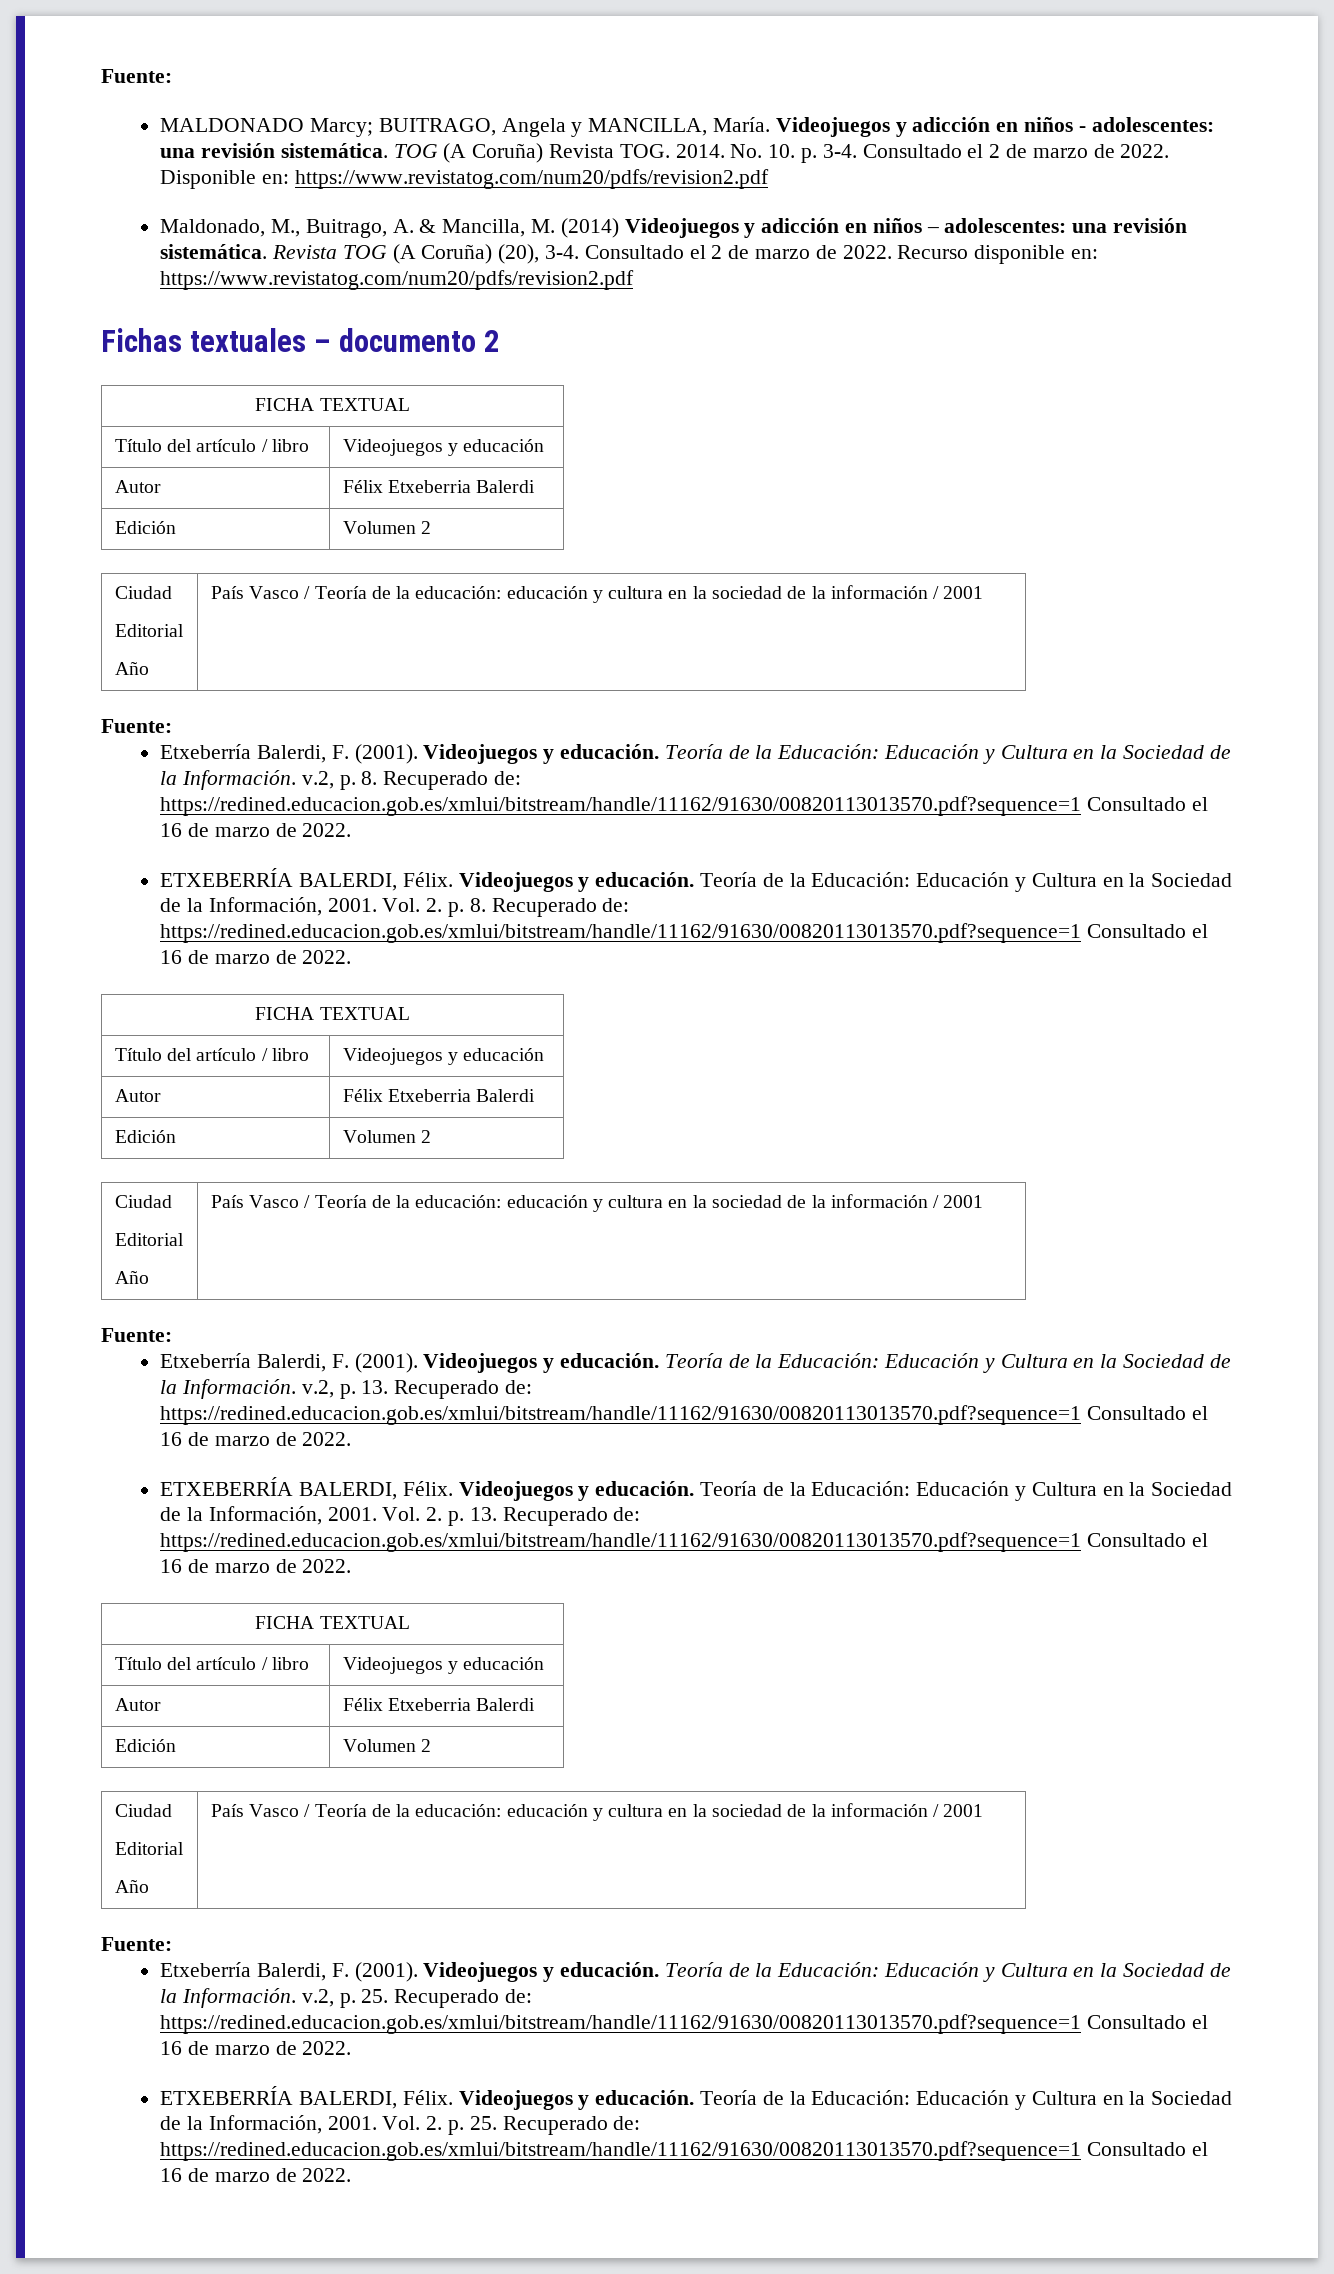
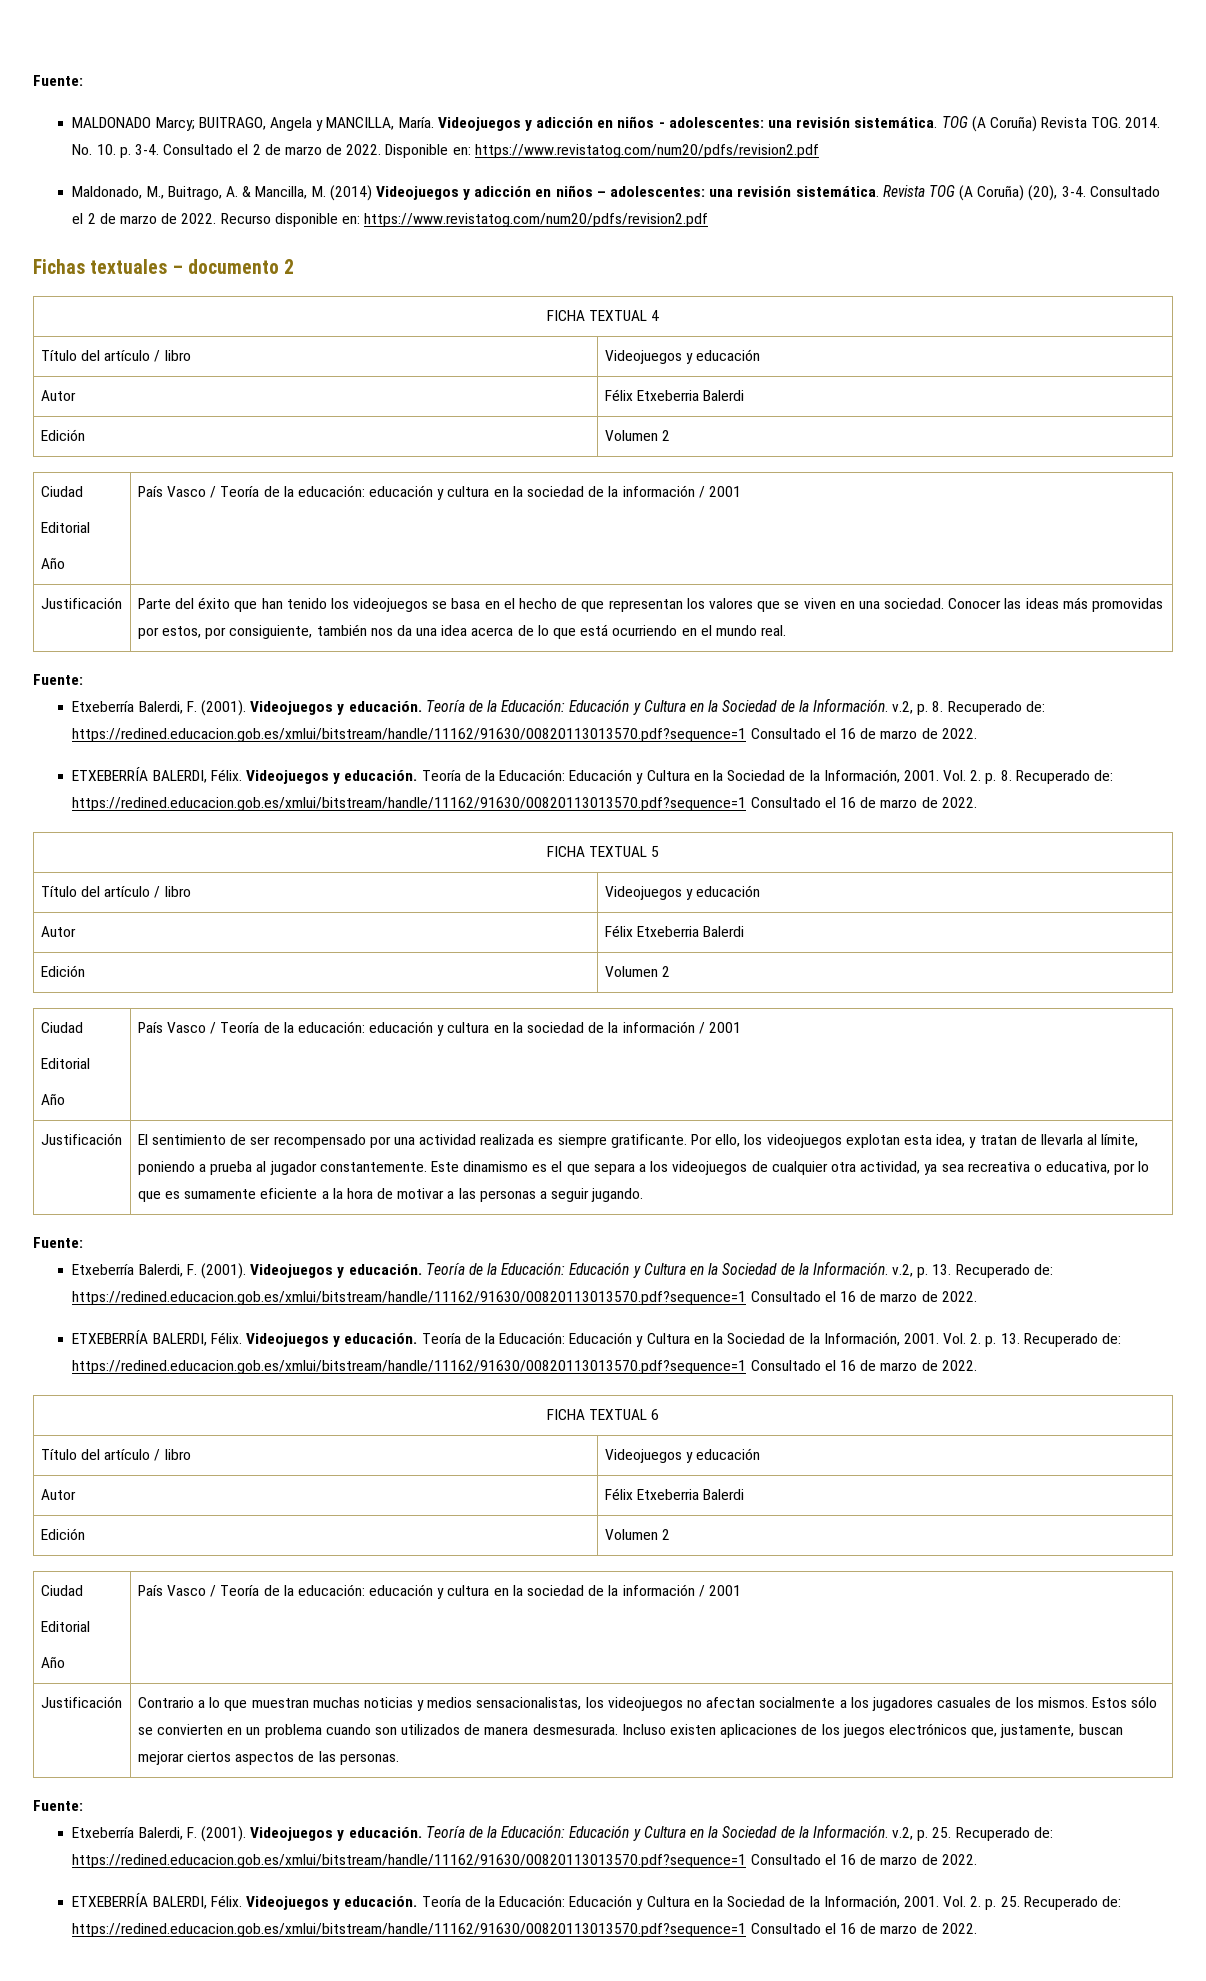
(410, 404) none -> [651,310,660,321] 4
(984, 592) none -> [40,597,122,609] [137,597,1163,612] [137,624,787,639] // Justificación | Parte del éxito que han tenido los videojuegos se basa en el hecho de que representan los valores que se viven en una sociedad. Conocer las ideas más promovidas por estos, por consiguiente, también nos da una idea acerca de lo que está ocurriendo en el mundo real.
(410, 1013) none -> [651,846,660,857] 5
(984, 1201) none -> [40,1133,122,1145] [137,1134,1139,1148] [137,1161,1150,1175] [137,1188,644,1202] // Justificación | El sentimiento de ser recompensado por una actividad realizada es siempre gratificante. Por ello, los videojuegos explotan esta idea, y tratan de llevarla al límite, poniendo a prueba al jugador constantemente. Este dinamismo es el que separa a los videojuegos de cualquier otra actividad, ya sea recreativa o educativa, por lo que es sumamente eficiente a la hora de motivar a las personas a seguir jugando.
(410, 1622) none -> [651,1409,660,1420] 6
(984, 1810) none -> [40,1696,122,1708] [137,1696,1158,1711] [137,1723,1123,1738] [137,1751,399,1765] // Justificación | Contrario a lo que muestran muchas noticias y medios sensacionalistas, los videojuegos no afectan socialmente a los jugadores casuales de los mismos. Estos sólo se convierten en un problema cuando son utilizados de manera desmesurada. Incluso existen aplicaciones de los juegos electrónicos que, justamente, buscan mejorar ciertos aspectos de las personas.

